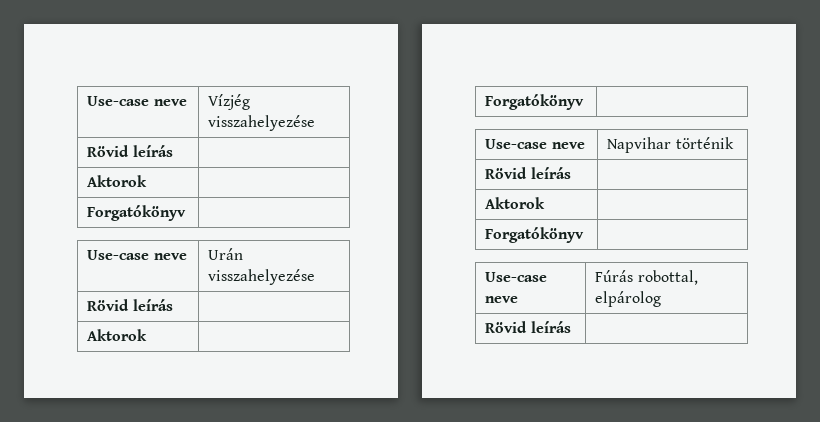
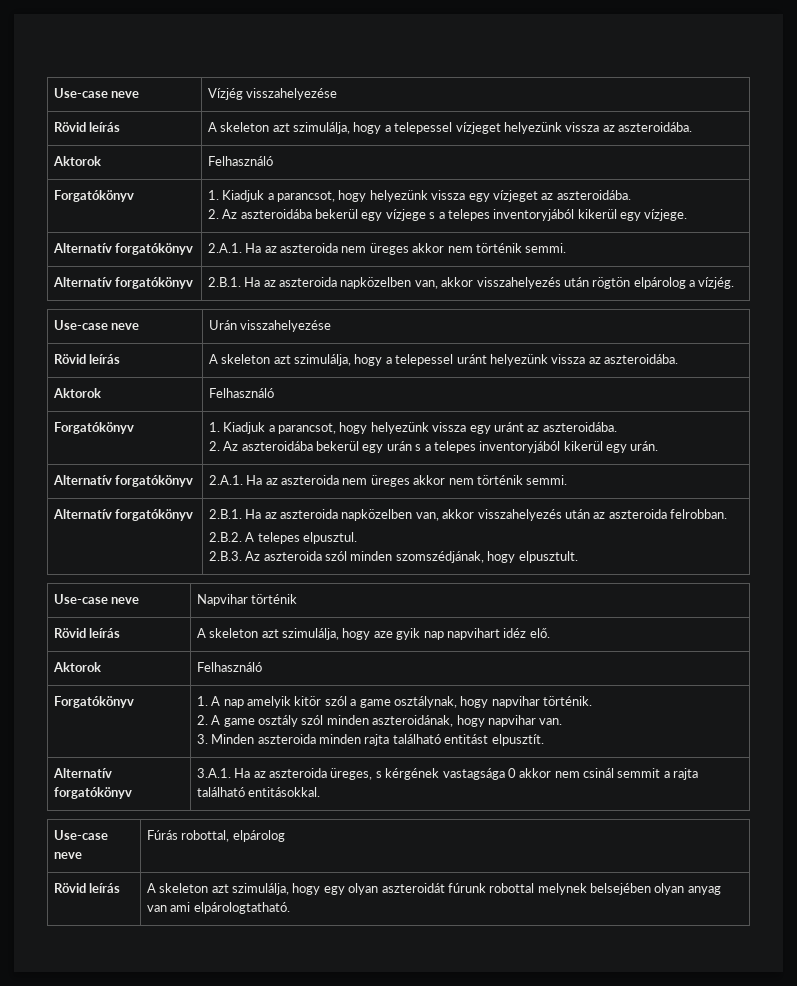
[87,175,148,187] [87,205,187,221] // Aktorok | // Forgatókönyv | -> [207,122,693,134] [52,156,101,166] [207,156,273,166] [53,190,134,202] [207,190,631,202] [207,209,688,221] [52,243,194,255] [207,243,567,255] [52,277,194,289] [207,277,735,289] A skeleton azt szimulálja, hogy a telepessel vízjeget helyezünk vissza az aszteroidába. // Aktorok | Felhasználó // Forgatókönyv | 1. Kiadjuk a parancsot, hogy helyezünk vissza egy vízjeget az aszteroidába. // 2. Az aszteroidába bekerül egy vízjege s a telepes inventoryjából kikerül egy vízjege. // Alternatív forgatókönyv | 2.A.1. Ha az aszteroida nem üreges akkor nem történik semmi. // Alternatív forgatókönyv | 2.B.1. Ha az aszteroida napközelben van, akkor visszahelyezés után rögtön elpárolog a vízjég.
[87,329,148,341] [485,94,585,110] // Aktorok | // Forgatókönyv | -> [208,354,679,366] [52,388,101,398] [208,388,274,398] [53,422,134,434] [208,422,617,434] [208,441,659,453] [52,475,194,487] [208,475,568,487] [52,509,194,521] [208,509,728,521] [208,532,358,544] [208,551,578,563] A skeleton azt szimulálja, hogy a telepessel uránt helyezünk vissza az aszteroidába. // Aktorok | Felhasználó // Forgatókönyv | 1. Kiadjuk a parancsot, hogy helyezünk vissza egy uránt az aszteroidába. // 2. Az aszteroidába bekerül egy urán s a telepes inventoryjából kikerül egy urán. // Alternatív forgatókönyv | 2.A.1. Ha az aszteroida nem üreges akkor nem történik semmi. // Alternatív forgatókönyv | 2.B.1. Ha az aszteroida napközelben van, akkor visszahelyezés után az aszteroida felrobban. // 2.B.2. A telepes elpusztul. // 2.B.3. Az aszteroida szól minden szomszédjának, hogy elpusztult.
[485,197,546,209] [485,227,585,243] // Aktorok | // Forgatókönyv | -> [196,628,550,640] [52,662,101,672] [196,662,262,672] [53,696,134,708] [196,696,593,708] [196,715,563,727] [196,734,544,746] [52,768,112,778] [53,787,132,799] [196,768,699,780] [196,787,321,797] A skeleton azt szimulálja, hogy aze gyik nap napvihart idéz elő. // Aktorok | Felhasználó // Forgatókönyv | 1. A nap amelyik kitör szól a game osztálynak, hogy napvihar történik. // 2. A game osztály szól minden aszteroidának, hogy napvihar van. // 3. Minden aszteroida minden rajta található entitást elpusztít. // Alternatív forgatókönyv | 3.A.1. Ha az aszteroida üreges, s kérgének vastagsága 0 akkor nem csinál semmit a rajta található entitásokkal.
(571, 327) none -> [146,883,721,895] [146,902,290,914] A skeleton azt szimulálja, hogy egy olyan aszteroidát fúrunk robottal melynek belsejében olyan anyag van ami elpárologtatható.

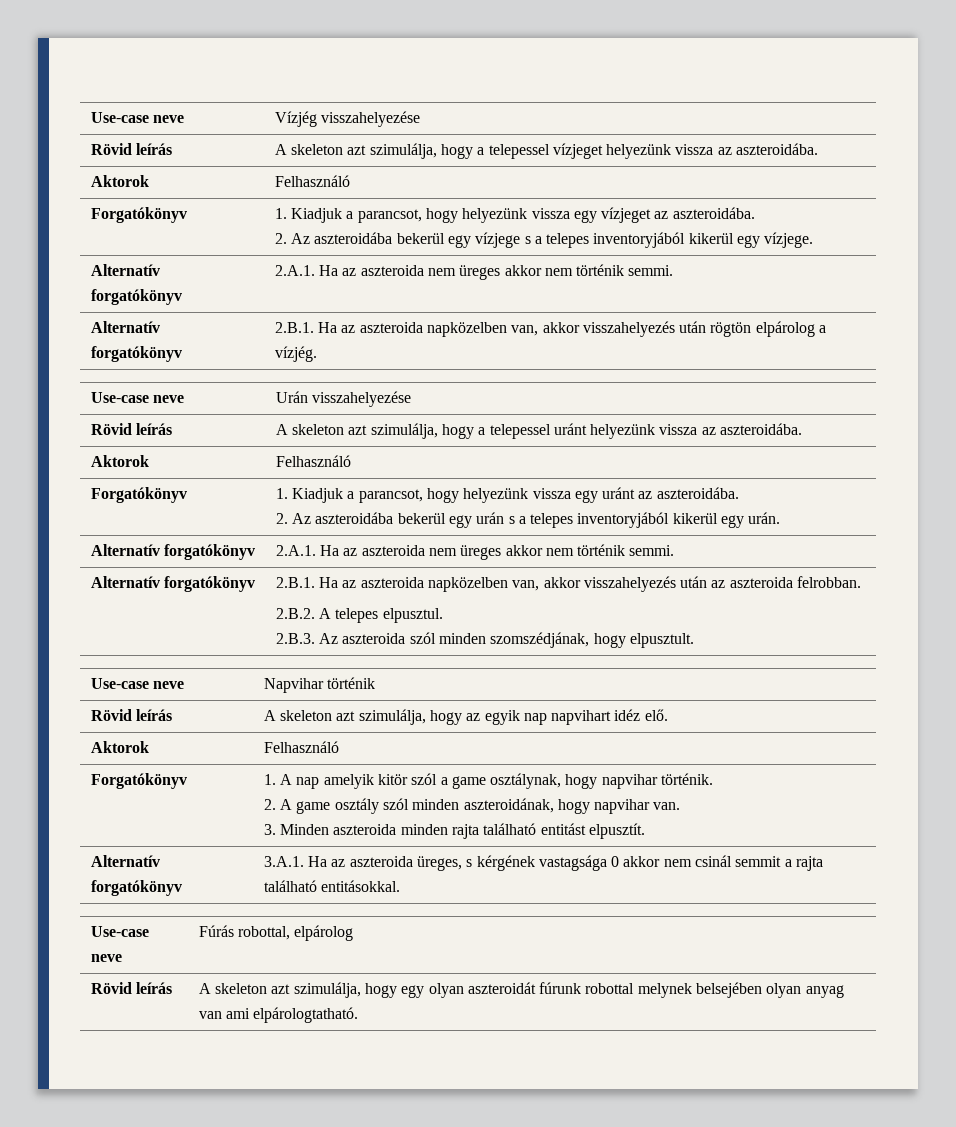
[373,628,421,640] aze gyik -> [466,710,520,725] az egyik

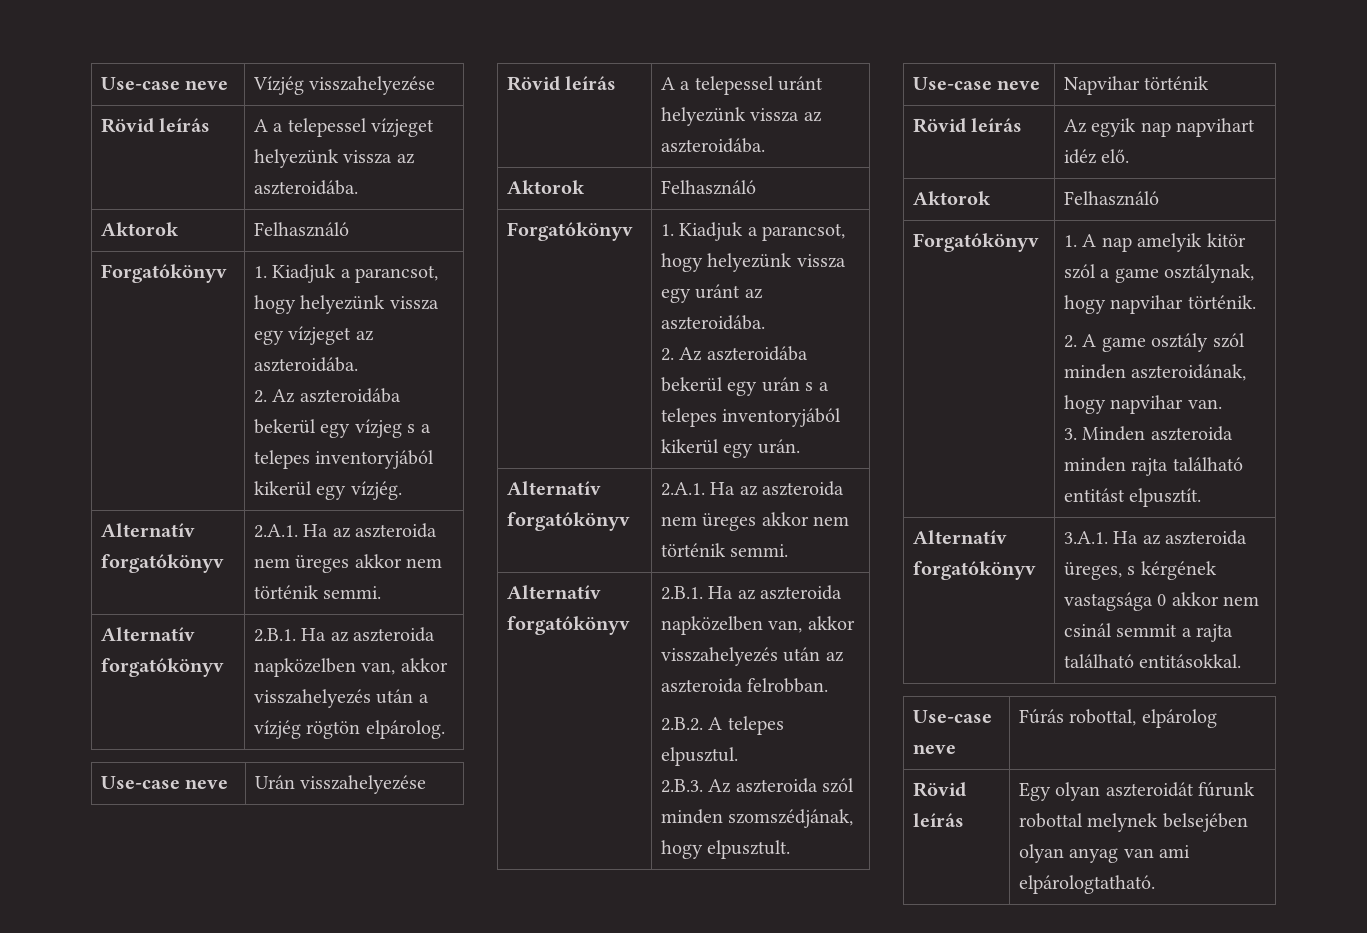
[290,143,473,159] skeleton azt szimulálja, hogy -> (268, 125) none
[475,232,814,248] vízjege s a telepes inventoryjából kikerül egy vízjege. -> [354,419,431,438] [253,450,435,469] [253,481,402,500] vízjeg s a telepes inventoryjából kikerül egy vízjég.
[710,321,827,337] [274,346,317,362] rögtön elpárolog a vízjég. -> [418,694,429,703] [253,720,445,739] a vízjég rögtön elpárolog.
[291,423,474,439] skeleton azt szimulálja, hogy -> (675, 83) none
[263,709,481,725] A skeleton azt szimulálja, hogy az -> [1063,119,1087,133] Az
[198,982,425,998] A skeleton azt szimulálja, hogy egy -> [1018,782,1051,801] Egy

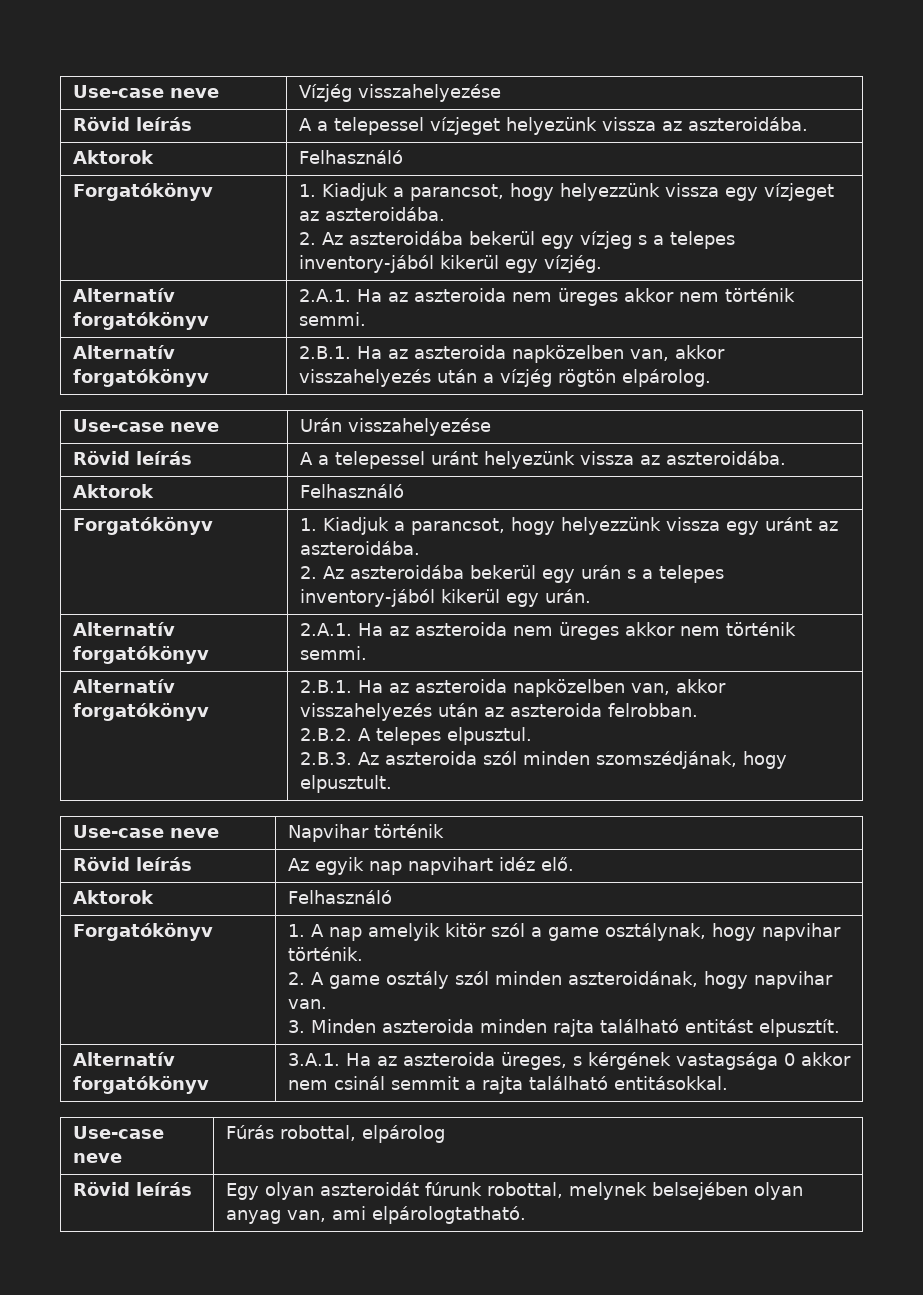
[300,295,386,314] helyezünk -> [559,183,660,201] helyezzünk
[315,450,435,469] inventoryjából -> [298,255,434,273] inventory-jából
[707,253,793,272] helyezünk -> [560,517,661,535] helyezzünk
[722,408,842,427] inventoryjából -> [299,589,435,607] inventory-jából
[1018,813,1083,828] robottal -> [486,1182,563,1198] robottal,
[1123,848,1154,858] van -> [286,1210,326,1222] van,

